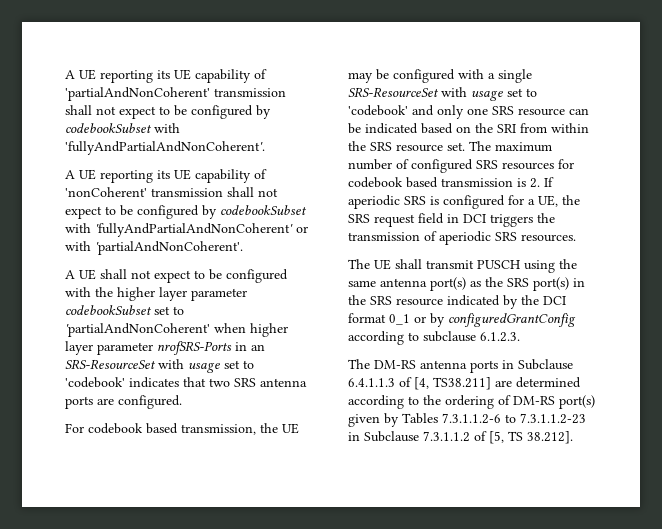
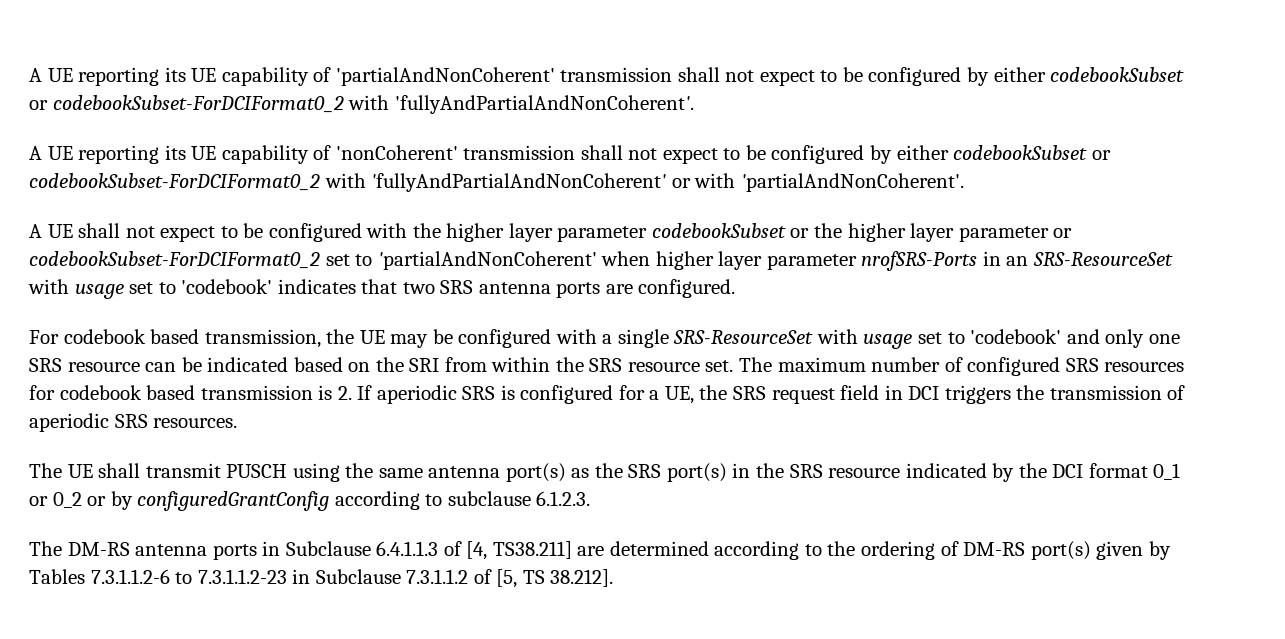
[65,123,152,133] codebookSubset -> [993,67,1185,82] [29,95,344,113] either codebookSubset or codebookSubset-ForDCIFormat0_2
[220,205,307,215] codebookSubset -> [896,145,1111,160] [29,173,320,191] either codebookSubset or codebookSubset-ForDCIFormat0_2
(152, 310) none -> [790,223,1073,242] [29,251,320,269] or the higher layer parameter or codebookSubset-ForDCIFormat0_2
(426, 319) none -> [52,492,107,508] 0_2 or

